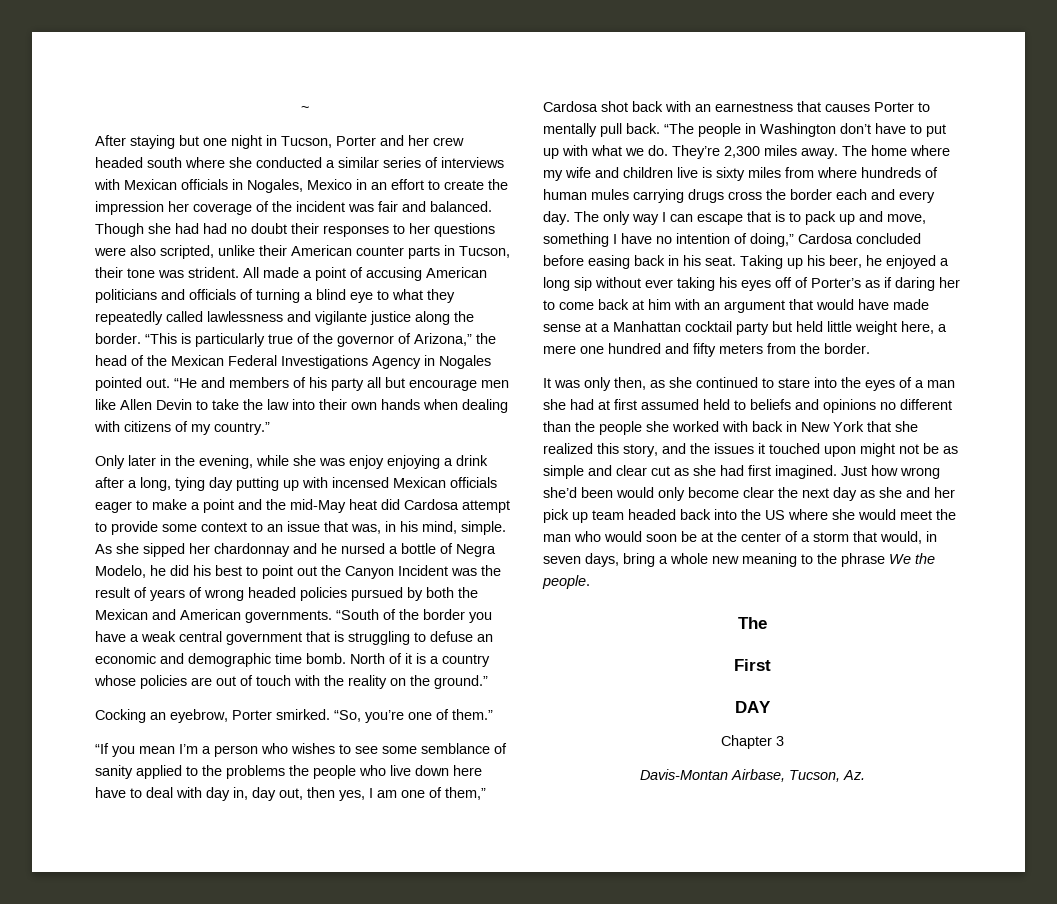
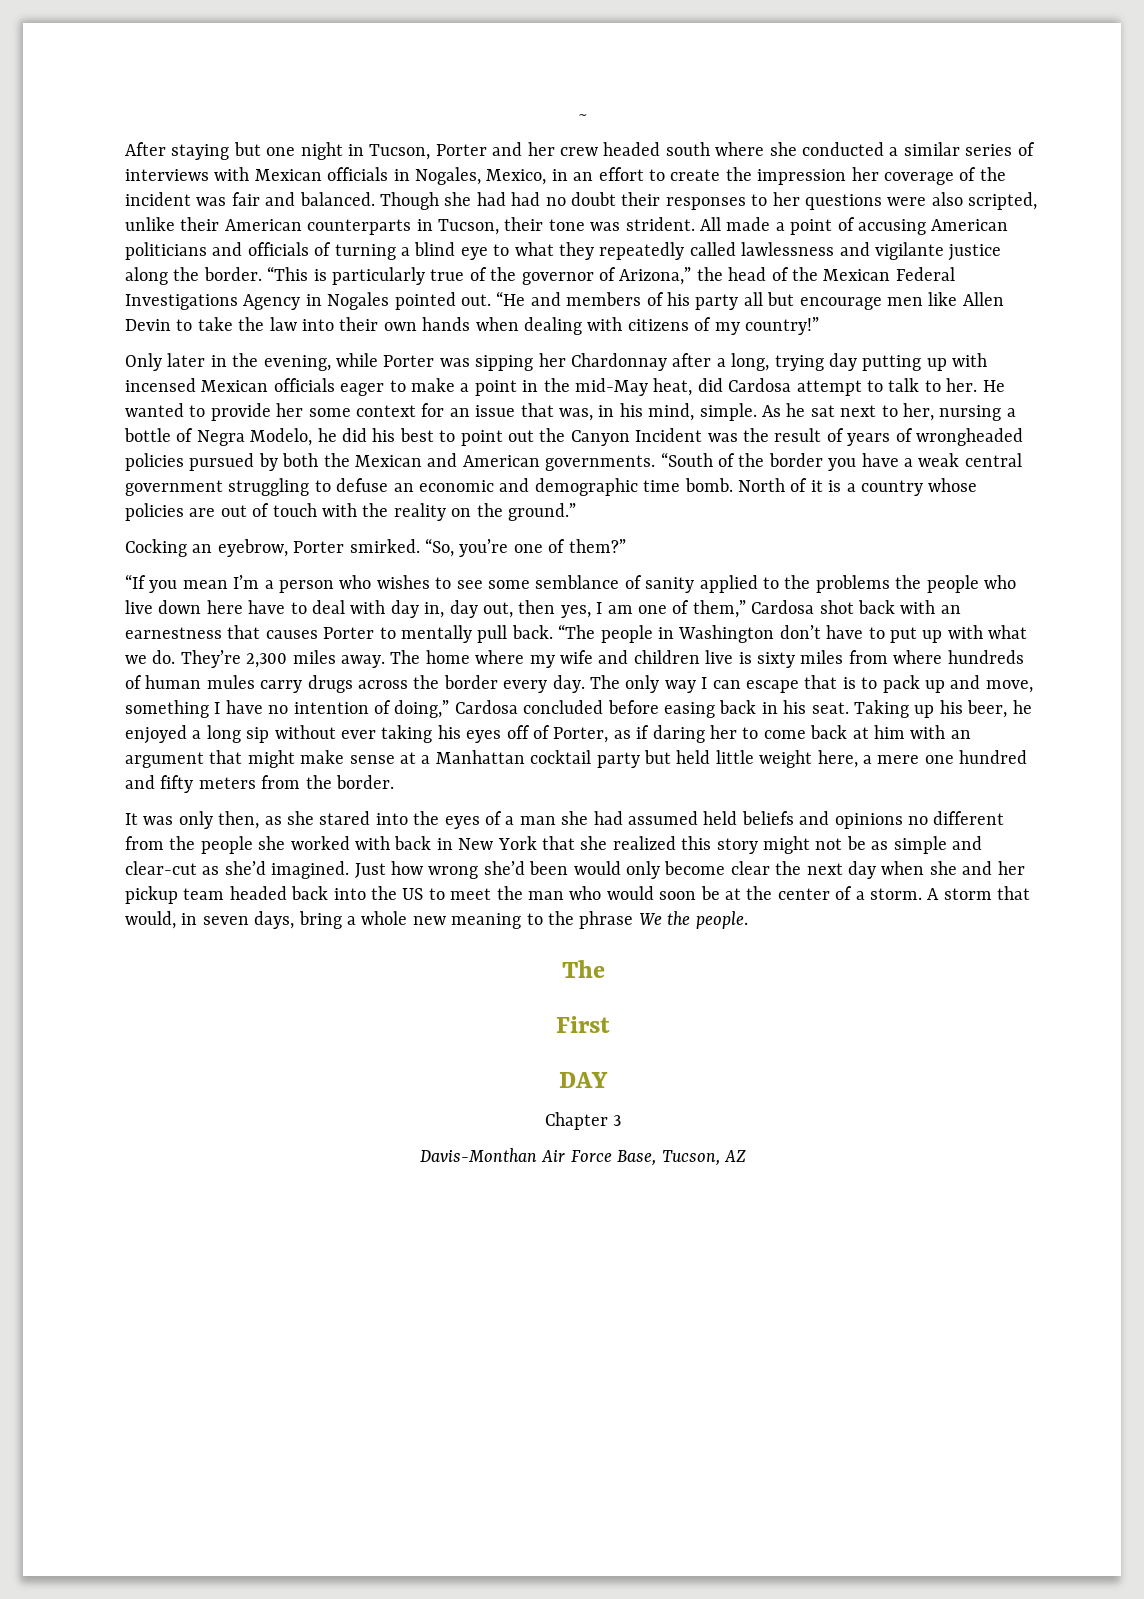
[307,179,352,190] Mexico -> [486,169,547,185] Mexico,
[356,246,440,259] counter parts -> [307,219,412,235] counterparts
[214,422,270,435] country.” -> [744,317,819,335] country!”
[293,455,488,469] she was enjoy enjoying a drink -> [383,353,667,371] Porter was sipping her Chardonnay
[175,477,205,491] tying -> [774,355,824,371] trying
[238,499,262,510] and -> [522,380,539,392] in
[349,499,377,510] heat -> [653,378,693,396] heat,
[111,521,158,535] provide -> [888,378,1005,392] [125,403,304,421] talk to her. He wanted to provide her
[251,522,263,532] to -> [421,403,445,417] for
[116,543,385,557] she sipped her chardonnay and he nursed -> [786,403,1002,421] he sat next to her, nursing
[204,587,296,601] wrong headed -> [915,428,1023,446] wrongheaded
[306,631,344,642] that is -> (223, 488) none
[452,709,493,720] them.” -> [568,539,626,553] them?”
[633,189,895,203] carrying drugs cross the border each and -> [260,675,498,693] carry drugs across the border
[811,278,861,288] Porter’s -> [553,727,609,743] Porter,
[816,299,929,310] would have made -> [247,750,345,768] might make
[696,377,810,388] continued to stare -> [319,811,371,825] stared
[598,399,637,410] at first -> (623, 818) none
[734,400,746,410] to -> (738, 818) none
[543,421,571,432] than -> [125,836,164,850] from
[623,443,856,457] story, and the issues it touched upon -> [716,838,758,854] story
[616,465,771,476] clear cut as she had first -> [125,861,266,875] clear-cut as she’d
[860,490,875,498] as -> [881,861,925,875] when
[543,509,588,523] pick up -> [125,886,178,904] pickup
[788,509,896,520] where she would -> [428,888,445,900] to
(810, 538) none -> [869,888,940,900] storm. A
[640,769,865,782] Davis-Montan Airbase, Tucson, Az. -> [420,1148,746,1166] Davis-Monthan Air Force Base, Tucson, AZ

